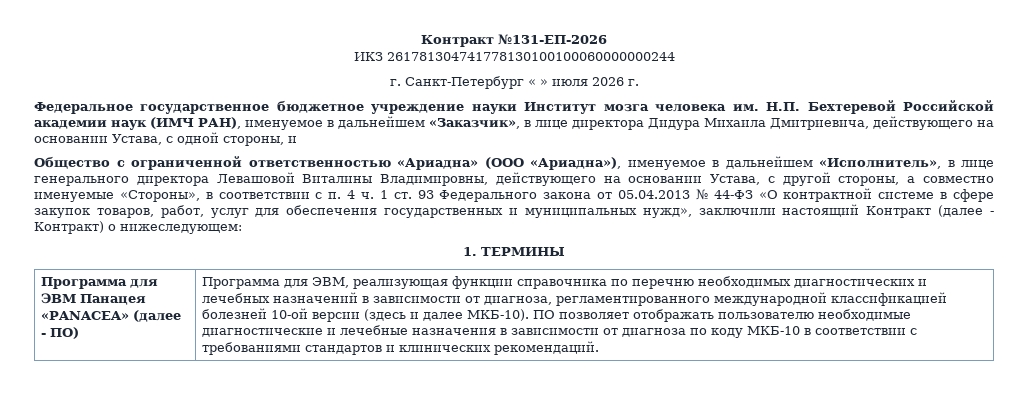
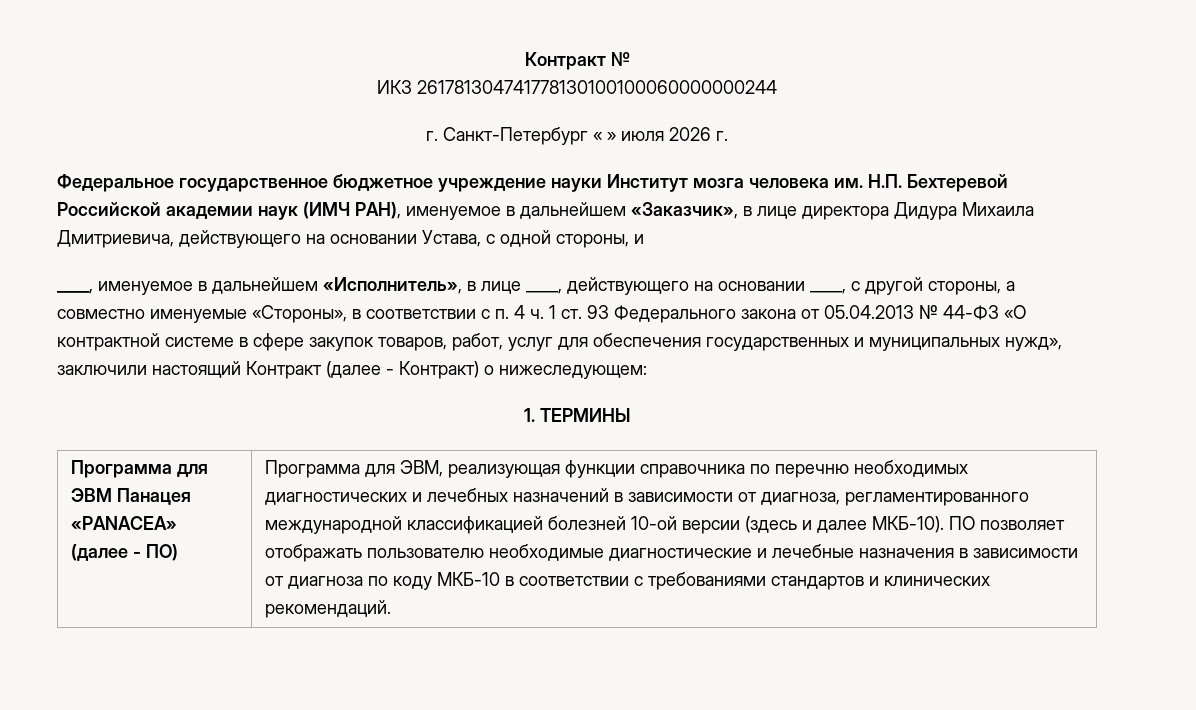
[421,34,607,47] Контракт №131-ЕП-2026 -> [524,52,630,70] Контракт №
[34,156,621,170] Общество с ограниченной ответственностью «Ариадна» (ООО «Ариадна»), -> [57,289,93,294] ____,
[34,172,761,186] генерального директора Левашовой Виталины Владимировны, действующего на основании Устава, -> [526,277,846,295] ____, действующего на основании ____,

